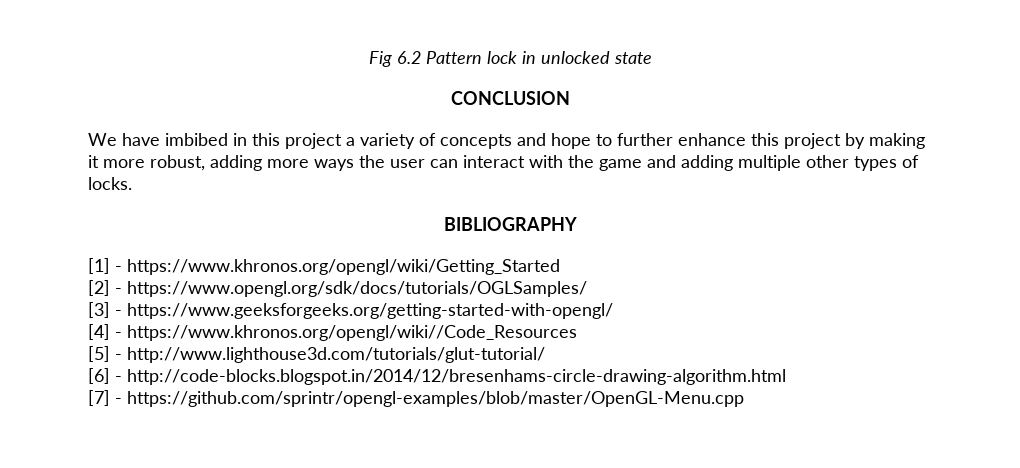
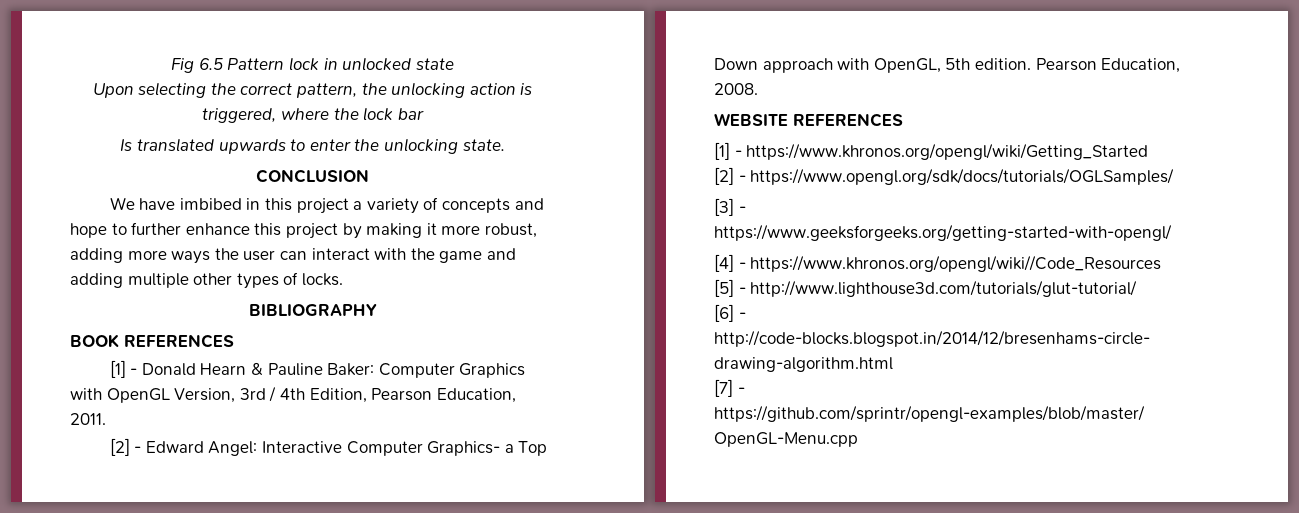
[396,51,421,64] 6.2 -> [198,58,223,70] 6.5
(652, 58) none -> [92,82,533,98] [202,107,424,123] [120,138,505,154] // Upon selecting the correct pattern, the unlocking action is triggered, where the lock bar // Is translated upwards to enter the unlocking state.
(577, 224) none -> [70,334,234,348] [109,360,526,378] [70,386,516,403] [70,413,106,425] [109,438,548,456] [714,58,1181,73] [714,83,758,95] [714,113,903,127] // BOOK REFERENCES // [1] - Donald Hearn & Pauline Baker: Computer Graphics with OpenGL Version, 3rd / 4th Edition, Pearson Education, 2011. // [2] - Edward Angel: Interactive Computer Graphics- a Top Down approach with OpenGL, 5th edition. Pearson Education, 2008. // WEBSITE REFERENCES

